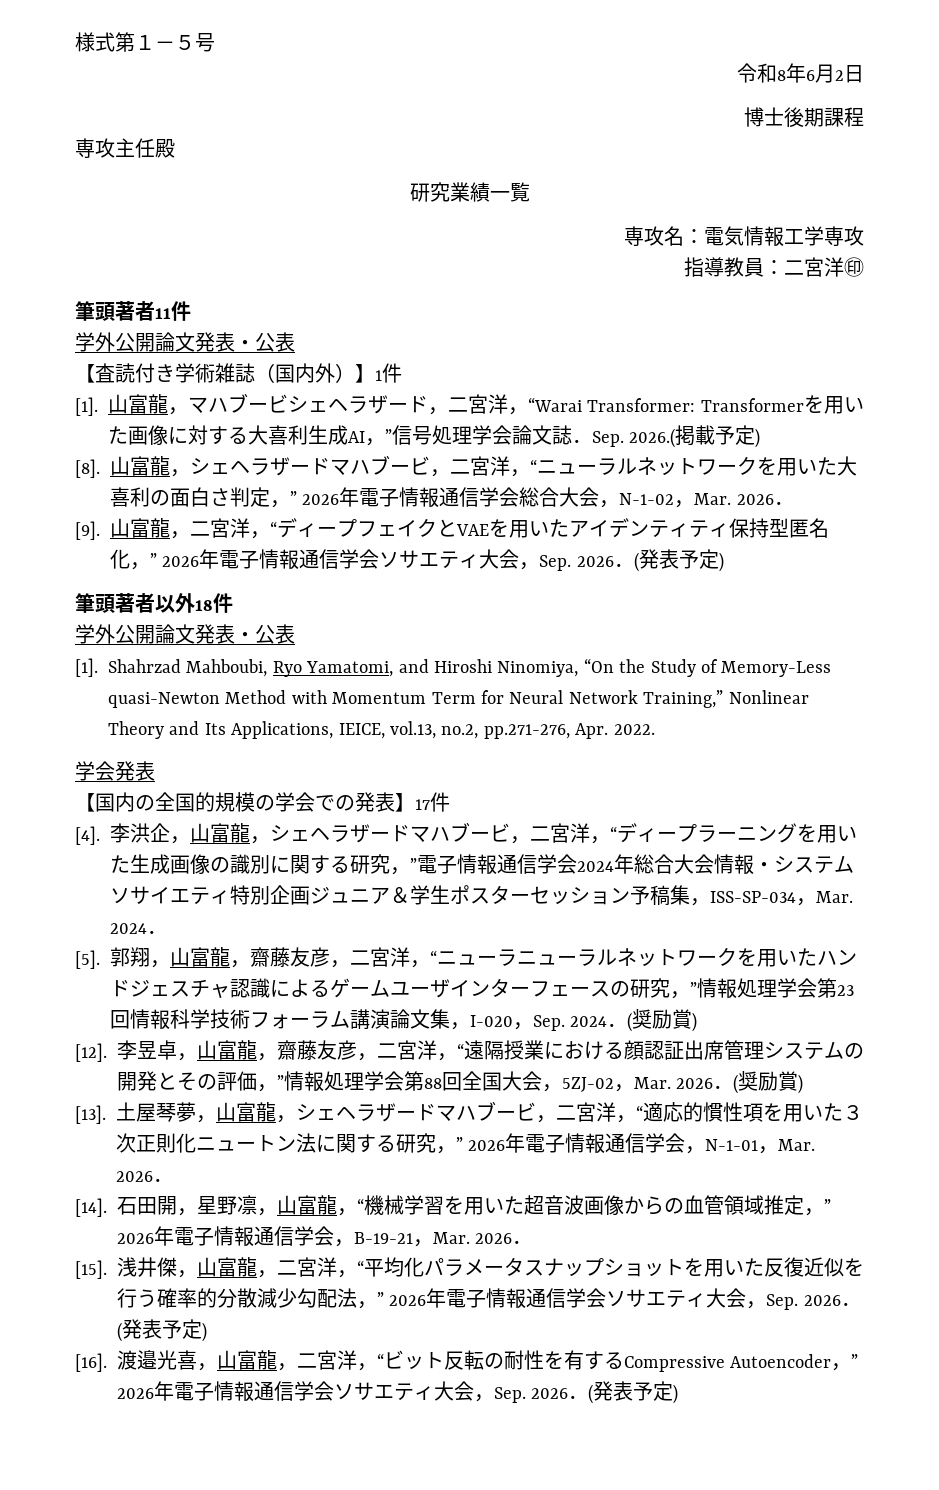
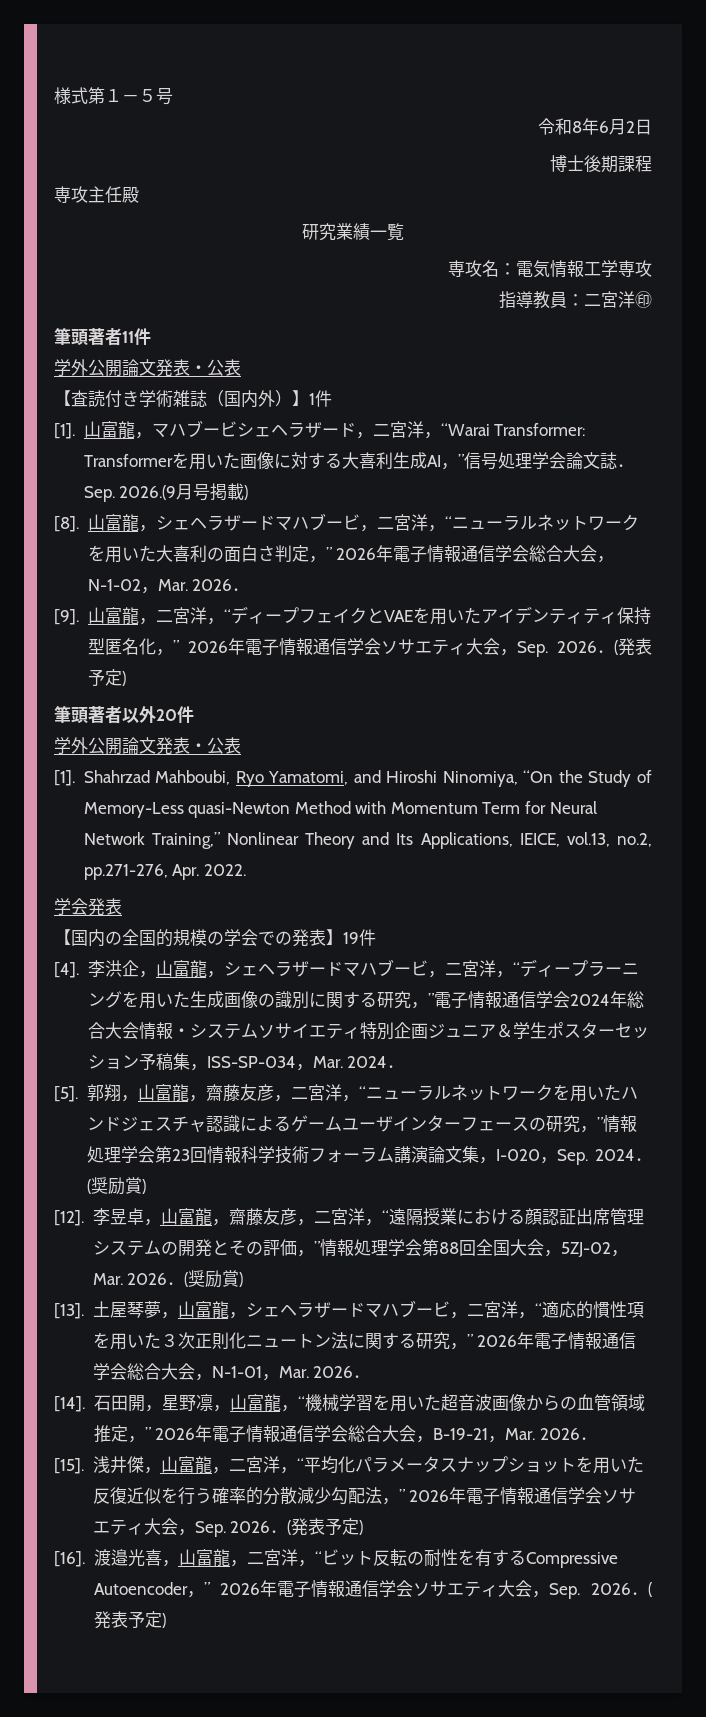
[629,425,756,448] 2026.(掲載予定 -> [119,483,245,501] 2026.(9月号掲載
[195,600,213,611] 18 -> [156,709,177,721] 20
[415,799,430,810] 17 -> [343,932,359,944] 19
[517,949,597,966] ニューラ -> (434, 1093) none
(686, 1143) none -> [126,1363,195,1380] 総合大会
(334, 1236) none -> [348,1425,417,1442] 総合大会

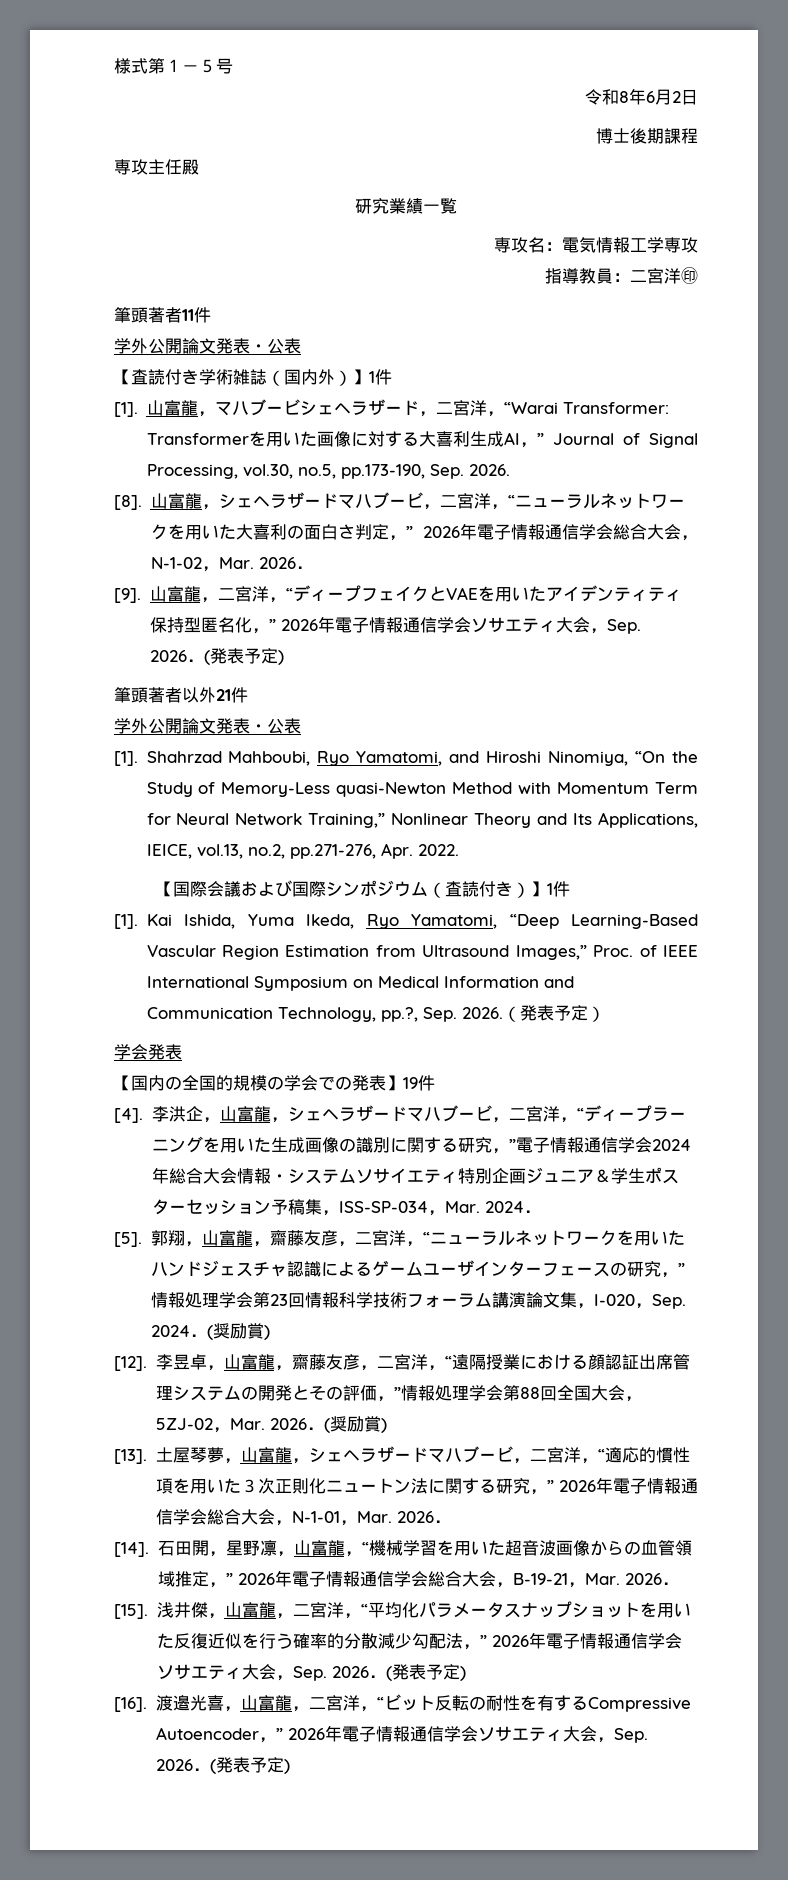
[463,452,634,470] [83,483,249,502] 信号処理学会論文誌．Sep. 2026.(9月号掲載) -> [552,433,698,448] [146,464,510,479] Journal of Signal Processing, vol.30, no.5, pp.173-190, Sep. 2026.
[156,709,177,721] 20 -> [216,689,231,701] 21
(246, 870) none -> [155,880,570,898] [114,914,698,929] [146,945,698,960] [146,976,574,991] [146,1005,605,1022] // 【国際会議および国際シンポジウム（査読付き）】1件 // [1]. Kai Ishida, Yuma Ikeda, Ryo Yamatomi, “Deep Learning-Based Vascular Region Estimation from Ultrasound Images,” Proc. of IEEE International Symposium on Medical Information and Communication Technology, pp.?, Sep. 2026.（発表予定）

